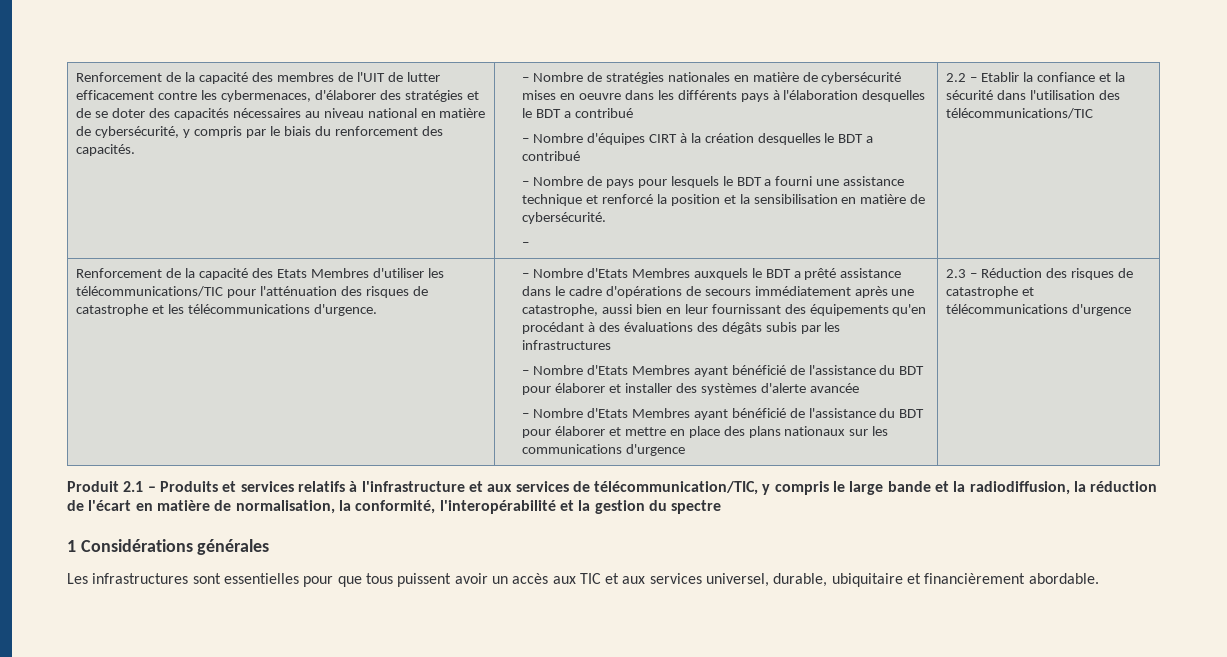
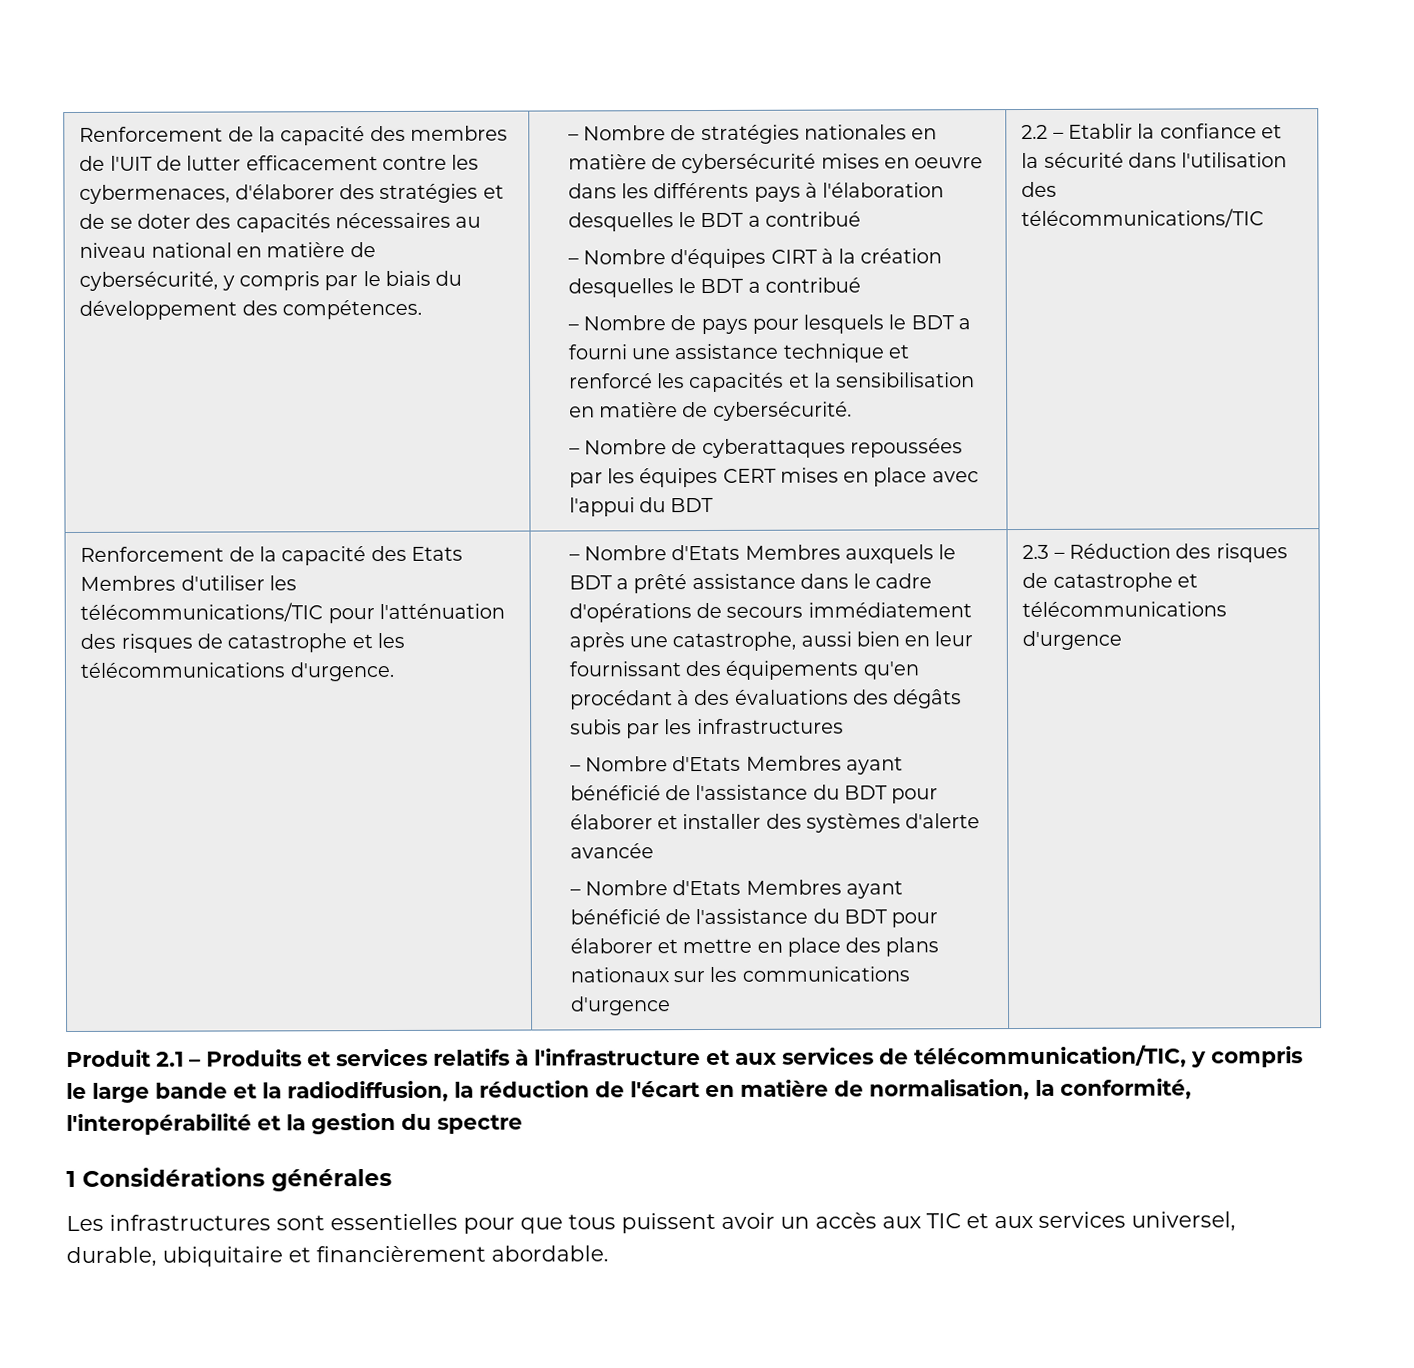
[334,126,443,136] [76,144,136,156] renforcement des capacités. -> [79,299,423,320] développement des compétences.
[656,194,720,206] la position -> [657,372,785,393] les capacités
(530, 244) none -> [584,438,963,459] [568,467,979,488] [568,497,715,517] Nombre de cyberattaques repoussées par les équipes CERT mises en place avec l'appui du BDT

